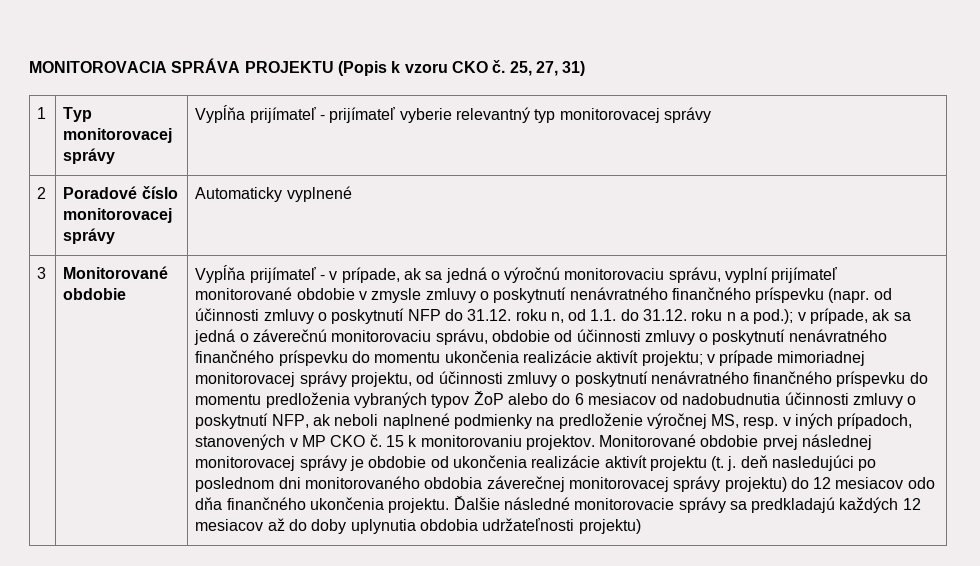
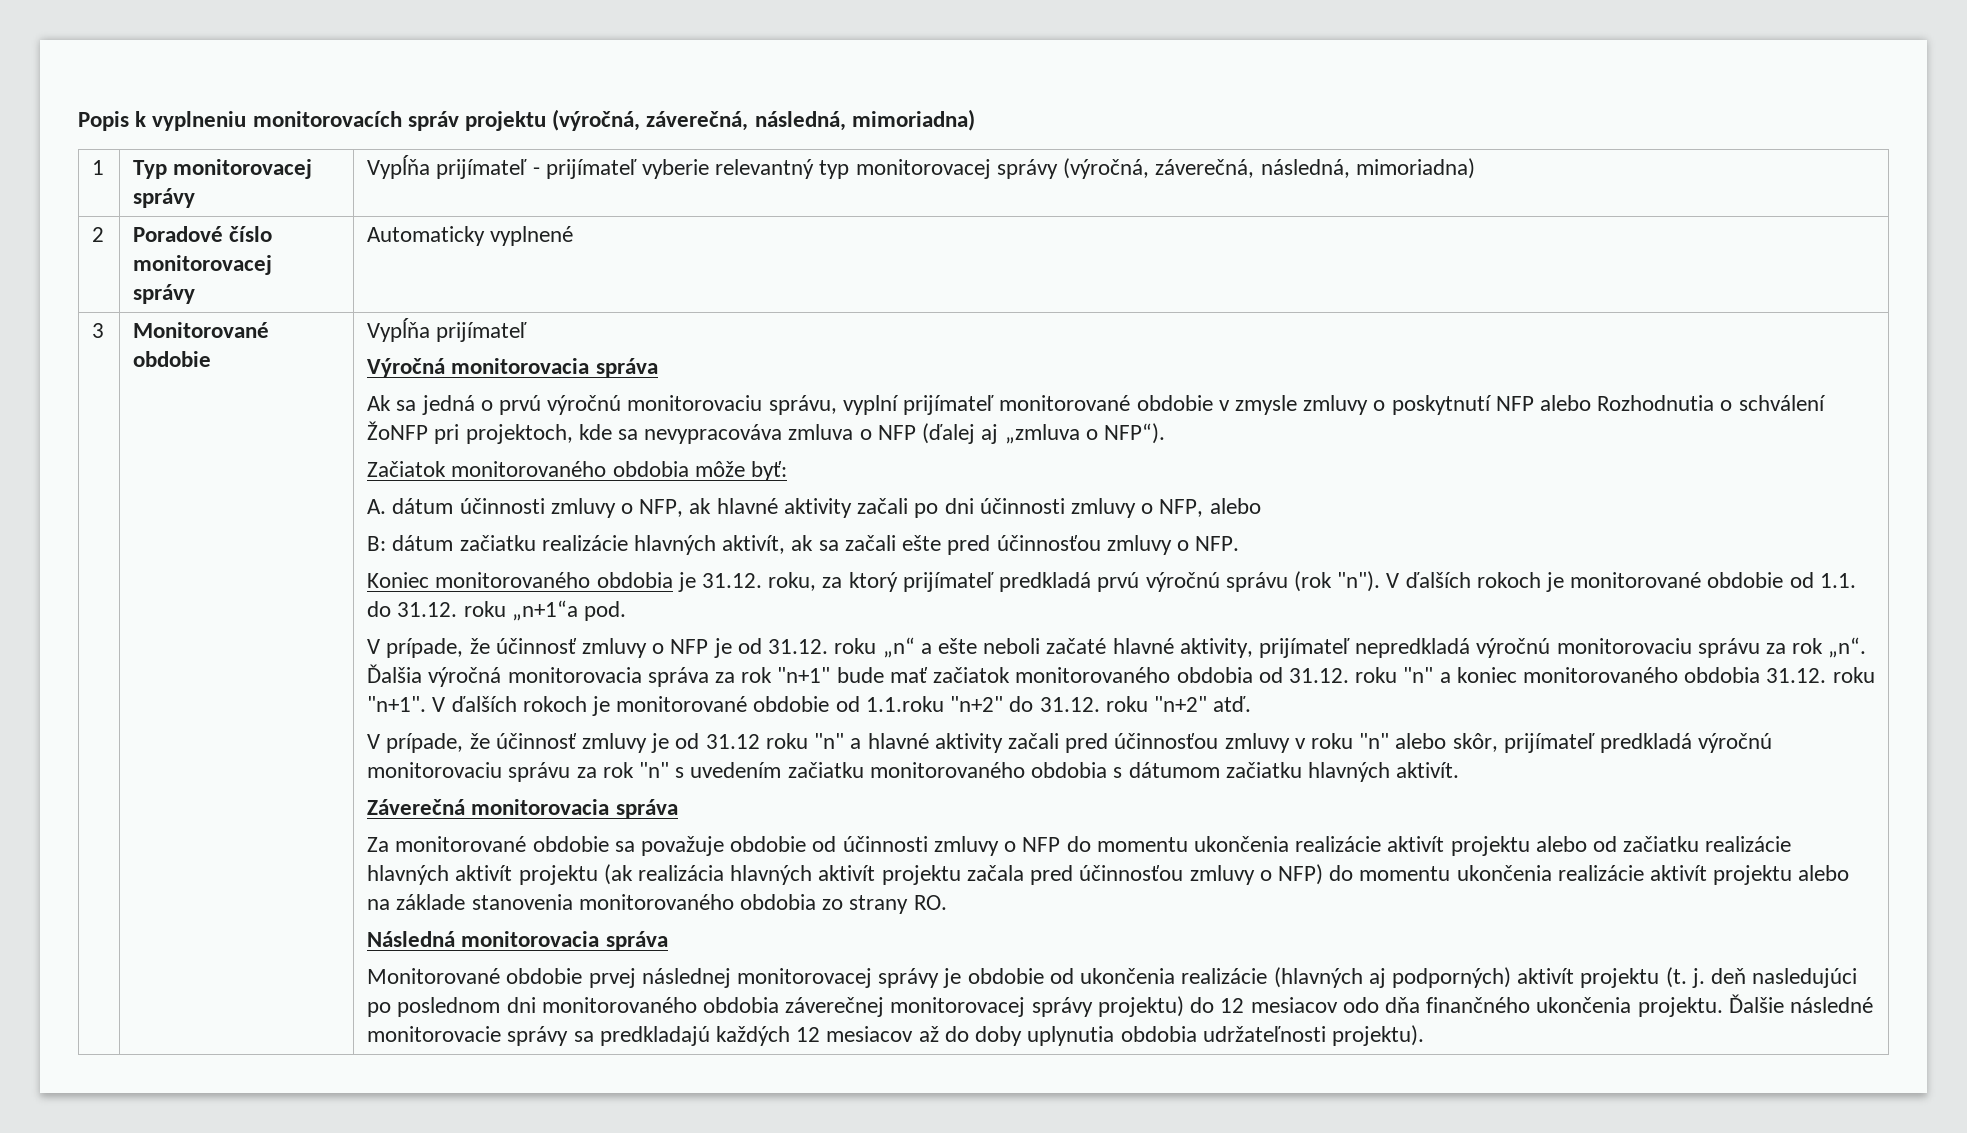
[29,58,586,76] MONITOROVACIA SPRÁVA PROJEKTU (Popis k vzoru CKO č. 25, 27, 31) -> [78,109,975,131] Popis k vyplneniu monitorovacích správ projektu (výročná, záverečná, následná, mimoriadna)
(711, 115) none -> [1063,158,1475,179] (výročná, záverečná, následná, mimoriadna)
[319,267,500,283] - v prípade, ak sa jedná o -> [367,358,658,378] [367,395,542,415] // Výročná monitorovacia správa // Ak sa jedná o prvú
[569,287,892,303] [195,308,564,324] nenávratného finančného príspevku (napr. od účinnosti zmluvy o poskytnutí NFP do 31.12. roku n, -> [1495,395,1826,411] [367,421,1165,444] [367,461,788,481] [367,498,1261,518] [367,535,1240,555] [367,571,1784,592] NFP alebo Rozhodnutia o schválení ŽoNFP pri projektoch, kde sa nevypracováva zmluva o NFP (ďalej aj „zmluva o NFP“). // Začiatok monitorovaného obdobia môže byť: // A. dátum účinnosti zmluvy o NFP, ak hlavné aktivity začali po dni účinnosti zmluvy o NFP, alebo // B: dátum začiatku realizácie hlavných aktivít, ak sa začali ešte pred účinnosťou zmluvy o NFP. // Koniec monitorovaného obdobia je 31.12. roku, za ktorý prijímateľ predkladá prvú výročnú správu (rok "n"). V ďalších rokoch je monitorované obdobie
[726,308,911,324] [194,329,488,345] n a pod.); v prípade, ak sa jedná o záverečnú monitorovaciu správu, -> [511,600,627,621] [367,637,1867,658] [367,664,1875,687] [367,696,1252,716] [367,733,1773,753] [367,762,1460,782] [367,799,678,819] [367,836,725,856] „n+1“a pod. // V prípade, že účinnosť zmluvy o NFP je od 31.12. roku „n“ a ešte neboli začaté hlavné aktivity, prijímateľ nepredkladá výročnú monitorovaciu správu za rok „n“. Ďalšia výročná monitorovacia správa za rok "n+1" bude mať začiatok monitorovaného obdobia od 31.12. roku "n" a koniec monitorovaného obdobia 31.12. roku "n+1". V ďalších rokoch je monitorované obdobie od 1.1.roku "n+2" do 31.12. roku "n+2" atď. // V prípade, že účinnosť zmluvy je od 31.12 roku "n" a hlavné aktivity začali pred účinnosťou zmluvy v roku "n" alebo skôr, prijímateľ predkladá výročnú monitorovaciu správu za rok "n" s uvedením začiatku monitorovaného obdobia s dátumom začiatku hlavných aktivít. // Záverečná monitorovacia správa // Za monitorované obdobie sa považuje
[712,329,887,345] [195,350,866,366] [195,371,928,387] [195,391,917,408] [195,413,913,429] [195,434,595,450] poskytnutí nenávratného finančného príspevku do momentu ukončenia realizácie aktivít projektu; v prípade mimoriadnej monitorovacej správy projektu, od účinnosti zmluvy o poskytnutí nenávratného finančného príspevku do momentu predloženia vybraných typov ŽoP alebo do 6 mesiacov od nadobudnutia účinnosti zmluvy o poskytnutí NFP, ak neboli naplnené podmienky na predloženie výročnej MS, resp. v iných prípadoch, stanovených v MP CKO č. 15 k monitorovaniu projektov. -> [1022,836,1792,856] [367,864,1850,885] [367,894,947,914] [367,931,668,951] NFP do momentu ukončenia realizácie aktivít projektu alebo od začiatku realizácie hlavných aktivít projektu (ak realizácia hlavných aktivít projektu začala pred účinnosťou zmluvy o NFP) do momentu ukončenia realizácie aktivít projektu alebo na základe stanovenia monitorovaného obdobia zo strany RO. // Následná monitorovacia správa //
(601, 461) none -> [1273,967,1511,988] (hlavných aj podporných)
[578,519,641,534] projektu) -> [1331,1025,1424,1046] projektu).

